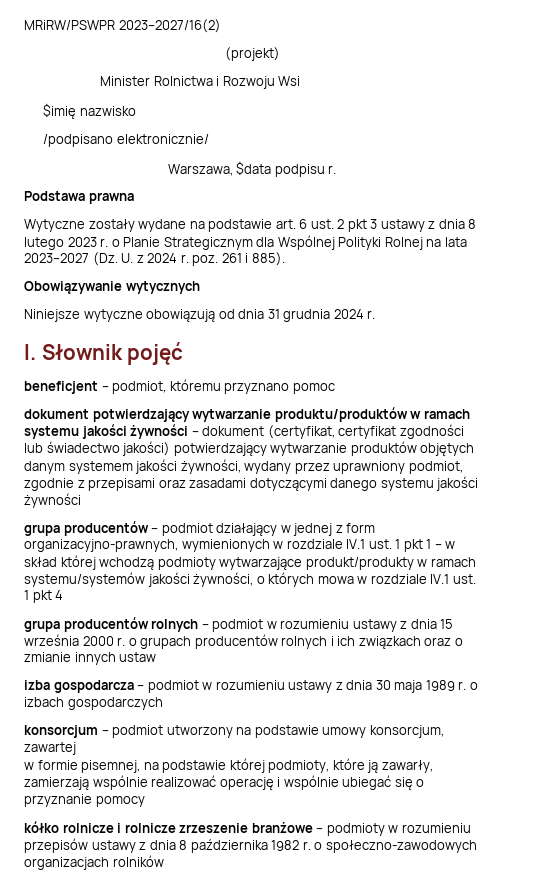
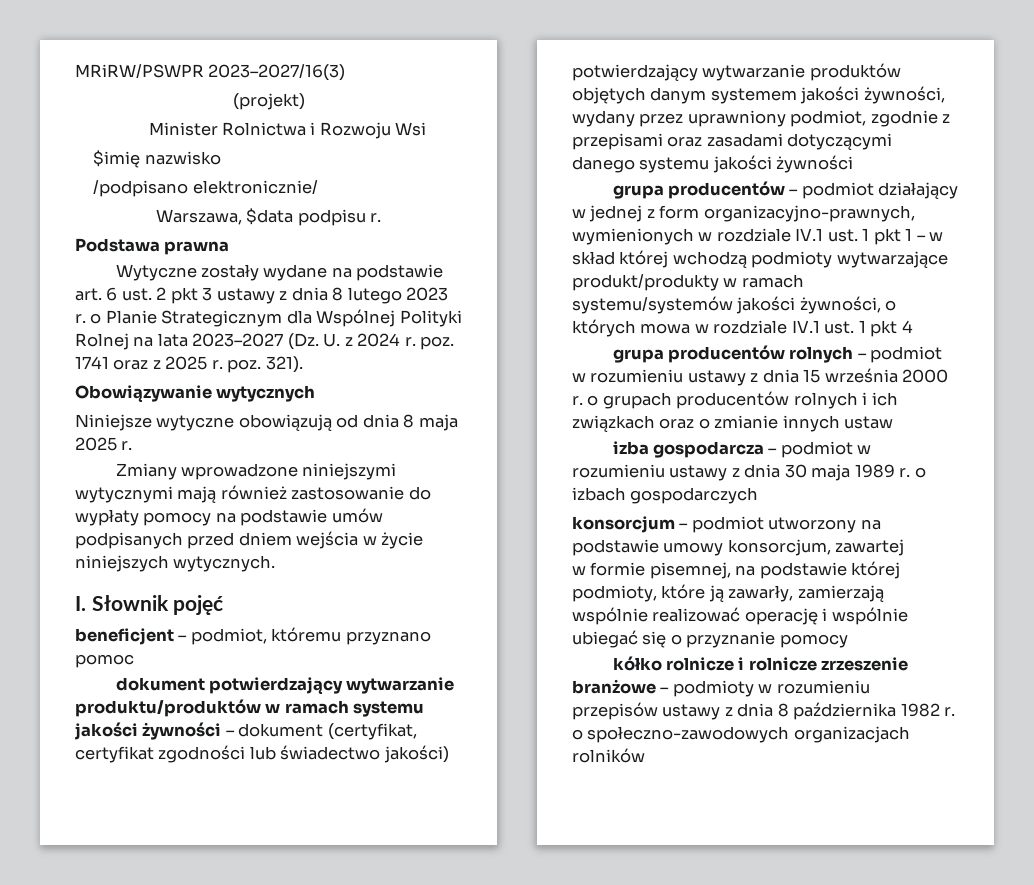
[118,19,221,33] 2023–2027/16(2) -> [208,64,346,81] 2023–2027/16(3)
[221,252,285,266] 261 i 885). -> [75,356,303,373] 1741 oraz z 2025 r. poz. 321).
[267,309,376,322] 31 grudnia 2024 r. -> [403,414,458,431] [75,437,133,451] [115,463,397,480] [75,485,431,503] [75,508,383,526] [75,531,424,549] [75,555,276,572] 8 maja 2025 r. // Zmiany wprowadzone niniejszymi wytycznymi mają również zastosowanie do wypłaty pomocy na podstawie umów podpisanych przed dniem wejścia w życie niniejszych wytycznych.

